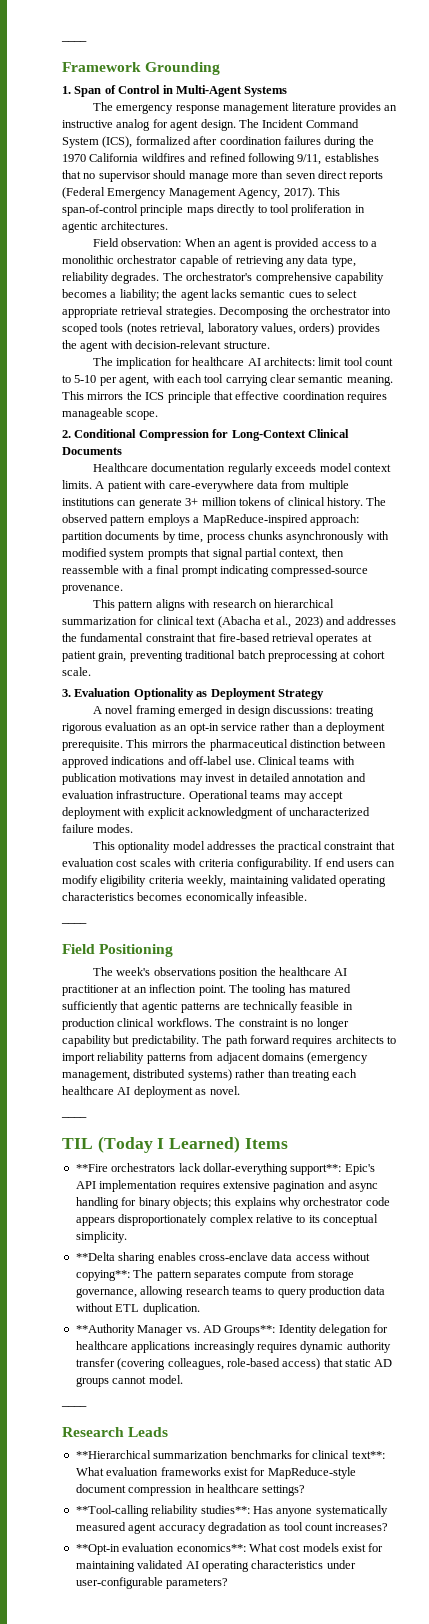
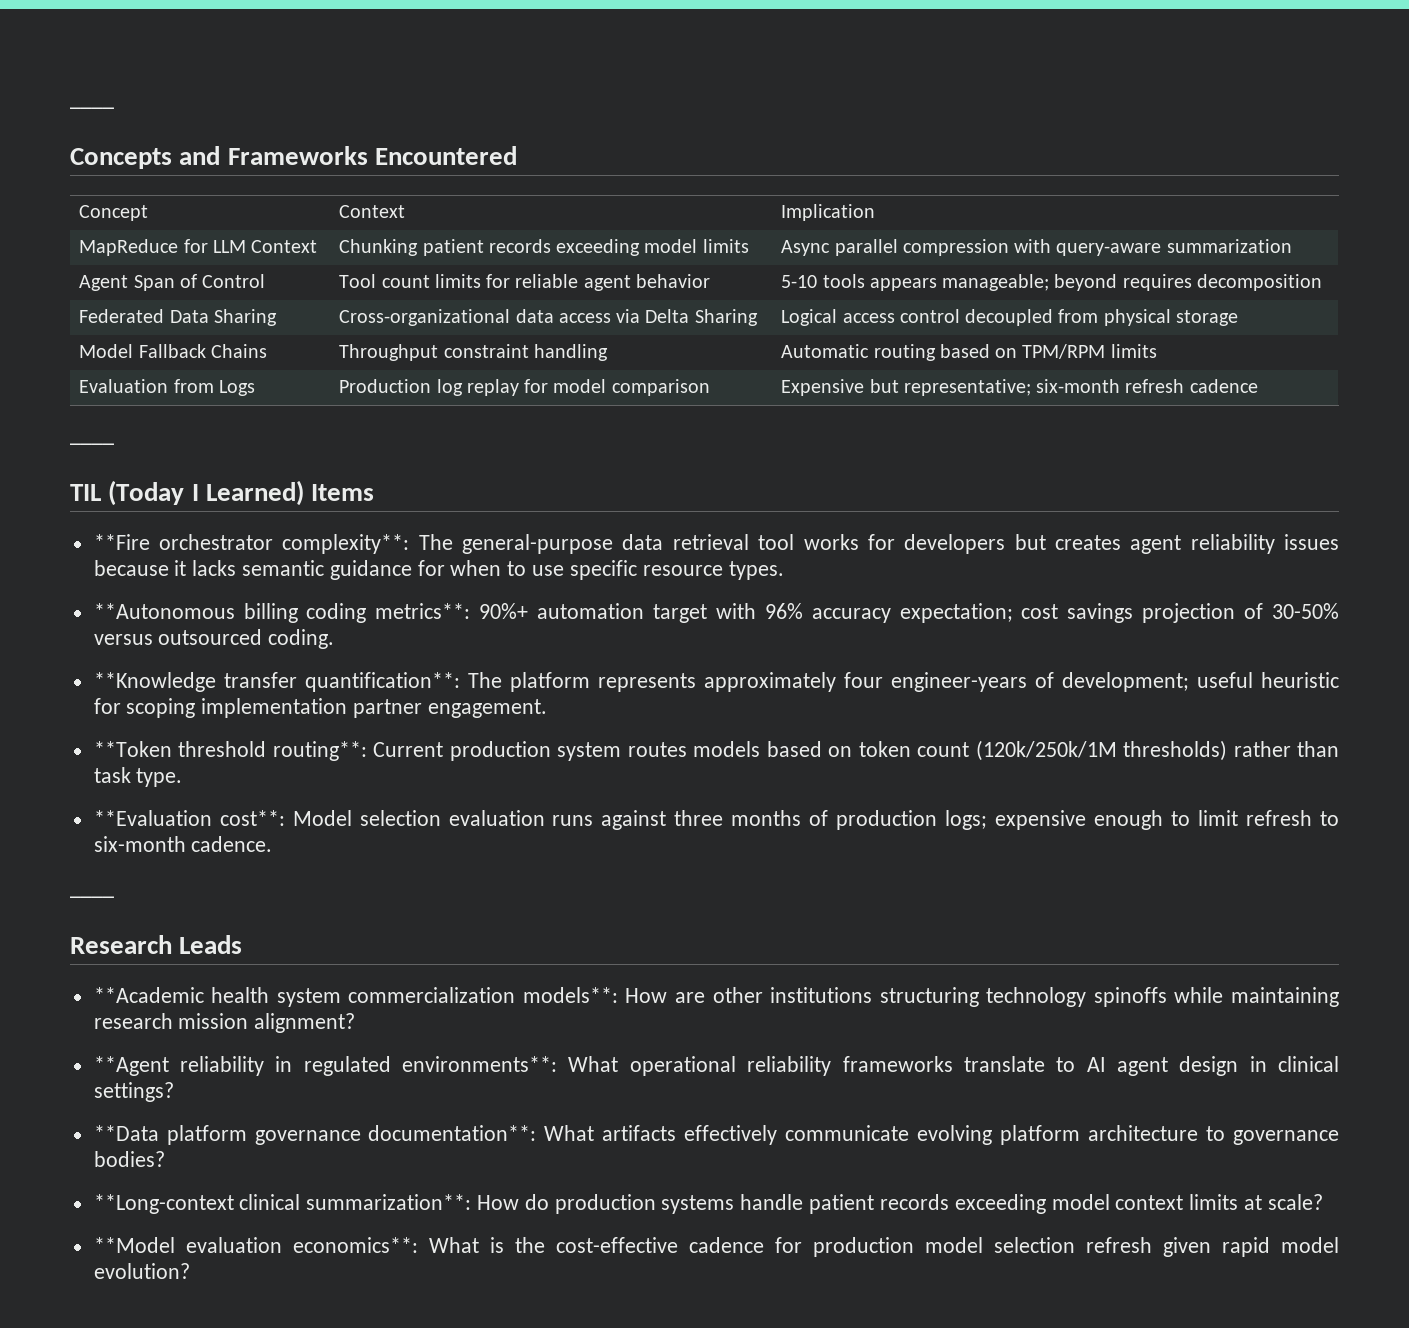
[61,40,87,42] [62,62,221,75] [62,85,288,97] [93,102,398,114] [62,119,359,131] [62,136,374,148] [62,153,379,165] [62,170,384,182] [62,187,340,199] [62,204,365,216] [62,221,169,233] [93,238,378,250] [62,255,356,267] [62,272,384,284] [62,289,358,301] [62,306,391,318] [62,323,380,335] [62,340,270,352] [93,357,394,369] [62,374,393,386] [62,391,387,403] [62,408,159,420] [62,429,349,441] [62,447,122,455] [93,463,391,475] [62,480,349,492] [62,497,387,509] [62,514,359,526] [62,531,389,543] [62,548,344,560] [62,565,369,577] [62,585,123,594] [93,599,335,611] [62,616,397,628] [62,633,372,645] [62,650,385,662] [62,667,91,676] [62,688,324,700] [93,705,374,717] [62,722,386,734] [62,739,387,751] [62,756,355,768] [62,773,366,785] [62,790,343,802] [62,807,370,819] [62,824,134,833] [93,841,395,853] [62,858,396,870] [62,875,387,887] [62,892,308,904] [61,922,87,924] [62,944,174,957] [93,967,348,979] [62,984,351,996] [62,1001,353,1013] [62,1018,349,1030] [62,1035,396,1047] [62,1052,369,1064] [62,1069,358,1081] [62,1086,240,1098] ____ // Framework Grounding // 1. Span of Control in Multi-Agent Systems // The emergency response management literature provides an instructive analog for agent design. The Incident Command System (ICS), formalized after coordination failures during the 1970 California wildfires and refined following 9/11, establishes that no supervisor should manage more than seven direct reports (Federal Emergency Management Agency, 2017). This span-of-control principle maps directly to tool proliferation in agentic architectures. // Field observation: When an agent is provided access to a monolithic orchestrator capable of retrieving any data type, reliability degrades. The orchestrator's comprehensive capability becomes a liability; the agent lacks semantic cues to select appropriate retrieval strategies. Decomposing the orchestrator into scoped tools (notes retrieval, laboratory values, orders) provides the agent with decision-relevant structure. // The implication for healthcare AI architects: limit tool count to 5-10 per agent, with each tool carrying clear semantic meaning. This mirrors the ICS principle that effective coordination requires manageable scope. // 2. Conditional Compression for Long-Context Clinical Documents // Healthcare documentation regularly exceeds model context limits. A patient with care-everywhere data from multiple institutions can generate 3+ million tokens of clinical history. The observed pattern employs a MapReduce-inspired approach: partition documents by time, process chunks asynchronously with modified system prompts that signal partial context, then reassemble with a final prompt indicating compressed-source provenance. // This pattern aligns with research on hierarchical summarization for clinical text (Abacha et al., 2023) and addresses the fundamental constraint that fire-based retrieval operates at patient grain, preventing traditional batch preprocessing at cohort scale. // 3. Evaluation Optionality as Deployment Strategy // A novel framing emerged in design discussions: treating rigorous evaluation as an opt-in service rather than a deployment prerequisite. This mirrors the pharmaceutical distinction between approved indications and off-label use. Clinical teams with publication motivations may invest in detailed annotation and evaluation infrastructure. Operational teams may accept deployment with explicit acknowledgment of uncharacterized failure modes. // This optionality model addresses the practical constraint that evaluation cost scales with criteria configurability. If end users can modify eligibility criteria weekly, maintaining validated operating characteristics becomes economically infeasible. // ____ // Field Positioning // The week's observations position the healthcare AI practitioner at an inflection point. The tooling has matured sufficiently that agentic patterns are technically feasible in production clinical workflows. The constraint is no longer capability but predictability. The path forward requires architects to import reliability patterns from adjacent domains (emergency management, distributed systems) rather than treating each healthcare AI deployment as novel. -> [70,106,114,109] [70,146,517,169] [79,205,149,221] [339,205,406,218] [781,204,876,221] [79,239,318,256] [339,239,749,256] [781,239,1292,256] [79,274,266,291] [339,274,710,291] [781,274,1322,291] [79,309,277,326] [339,309,758,326] [781,309,1238,326] [79,344,267,358] [339,344,608,361] [781,344,1157,361] [79,379,255,396] [339,379,710,396] [781,379,1258,396] ____ // Concepts and Frameworks Encountered // Concept | Context | Implication // MapReduce for LLM Context | Chunking patient records exceeding model limits | Async parallel compression with query-aware summarization // Agent Span of Control | Tool count limits for reliable agent behavior | 5-10 tools appears manageable; beyond requires decomposition // Federated Data Sharing | Cross-organizational data access via Delta Sharing | Logical access control decoupled from physical storage // Model Fallback Chains | Throughput constraint handling | Automatic routing based on TPM/RPM limits // Evaluation from Logs | Production log replay for model comparison | Expensive but representative; six-month refresh cadence
[111,1163,375,1175] [75,1180,378,1192] [75,1197,390,1209] [75,1214,378,1226] [75,1231,127,1243] [75,1252,370,1264] [75,1269,354,1281] [75,1286,386,1298] [75,1303,200,1315] [75,1324,389,1336] [75,1341,391,1353] [75,1358,393,1370] [75,1375,183,1387] [61,1405,87,1407] [62,1427,169,1437] [75,1450,385,1459] [75,1467,356,1479] [75,1484,306,1496] [75,1505,388,1517] [75,1522,389,1534] [75,1543,384,1555] [75,1560,356,1572] [75,1577,229,1589] orchestrators lack dollar-everything support**: Epic's API implementation requires extensive pagination and async handling for binary objects; this explains why orchestrator code appears disproportionately complex relative to its conceptual simplicity. // **Delta sharing enables cross-enclave data access without copying**: The pattern separates compute from storage governance, allowing research teams to query production data without ETL duplication. // **Authority Manager vs. AD Groups**: Identity delegation for healthcare applications increasingly requires dynamic authority transfer (covering colleagues, role-based access) that static AD groups cannot model. // ____ // Research Leads // **Hierarchical summarization benchmarks for clinical text**: What evaluation frameworks exist for MapReduce-style document compression in healthcare settings? // **Tool-calling reliability studies**: Has anyone systematically measured agent accuracy degradation as tool count increases? // **Opt-in evaluation economics**: What cost models exist for maintaining validated AI operating characteristics under user-configurable parameters? -> [159,534,1339,554] [93,560,784,580] [93,603,1340,623] [93,629,335,649] [93,672,1339,692] [93,698,547,718] [93,740,1340,761] [93,767,183,787] [93,810,1340,830] [93,836,273,852] [70,895,114,898] [70,935,243,954] [93,987,1339,1007] [93,1013,356,1033] [93,1056,1339,1076] [93,1082,174,1102] [93,1125,1339,1145] [93,1151,165,1167] [93,1194,1323,1214] [93,1237,1339,1257] [93,1263,190,1279] orchestrator complexity**: The general-purpose data retrieval tool works for developers but creates agent reliability issues because it lacks semantic guidance for when to use specific resource types. // **Autonomous billing coding metrics**: 90%+ automation target with 96% accuracy expectation; cost savings projection of 30-50% versus outsourced coding. // **Knowledge transfer quantification**: The platform represents approximately four engineer-years of development; useful heuristic for scoping implementation partner engagement. // **Token threshold routing**: Current production system routes models based on token count (120k/250k/1M thresholds) rather than task type. // **Evaluation cost**: Model selection evaluation runs against three months of production logs; expensive enough to limit refresh to six-month cadence. // ____ // Research Leads // **Academic health system commercialization models**: How are other institutions structuring technology spinoffs while maintaining research mission alignment? // **Agent reliability in regulated environments**: What operational reliability frameworks translate to AI agent design in clinical settings? // **Data platform governance documentation**: What artifacts effectively communicate evolving platform architecture to governance bodies? // **Long-context clinical summarization**: How do production systems handle patient records exceeding model context limits at scale? // **Model evaluation economics**: What is the cost-effective cadence for production model selection refresh given rapid model evolution?

